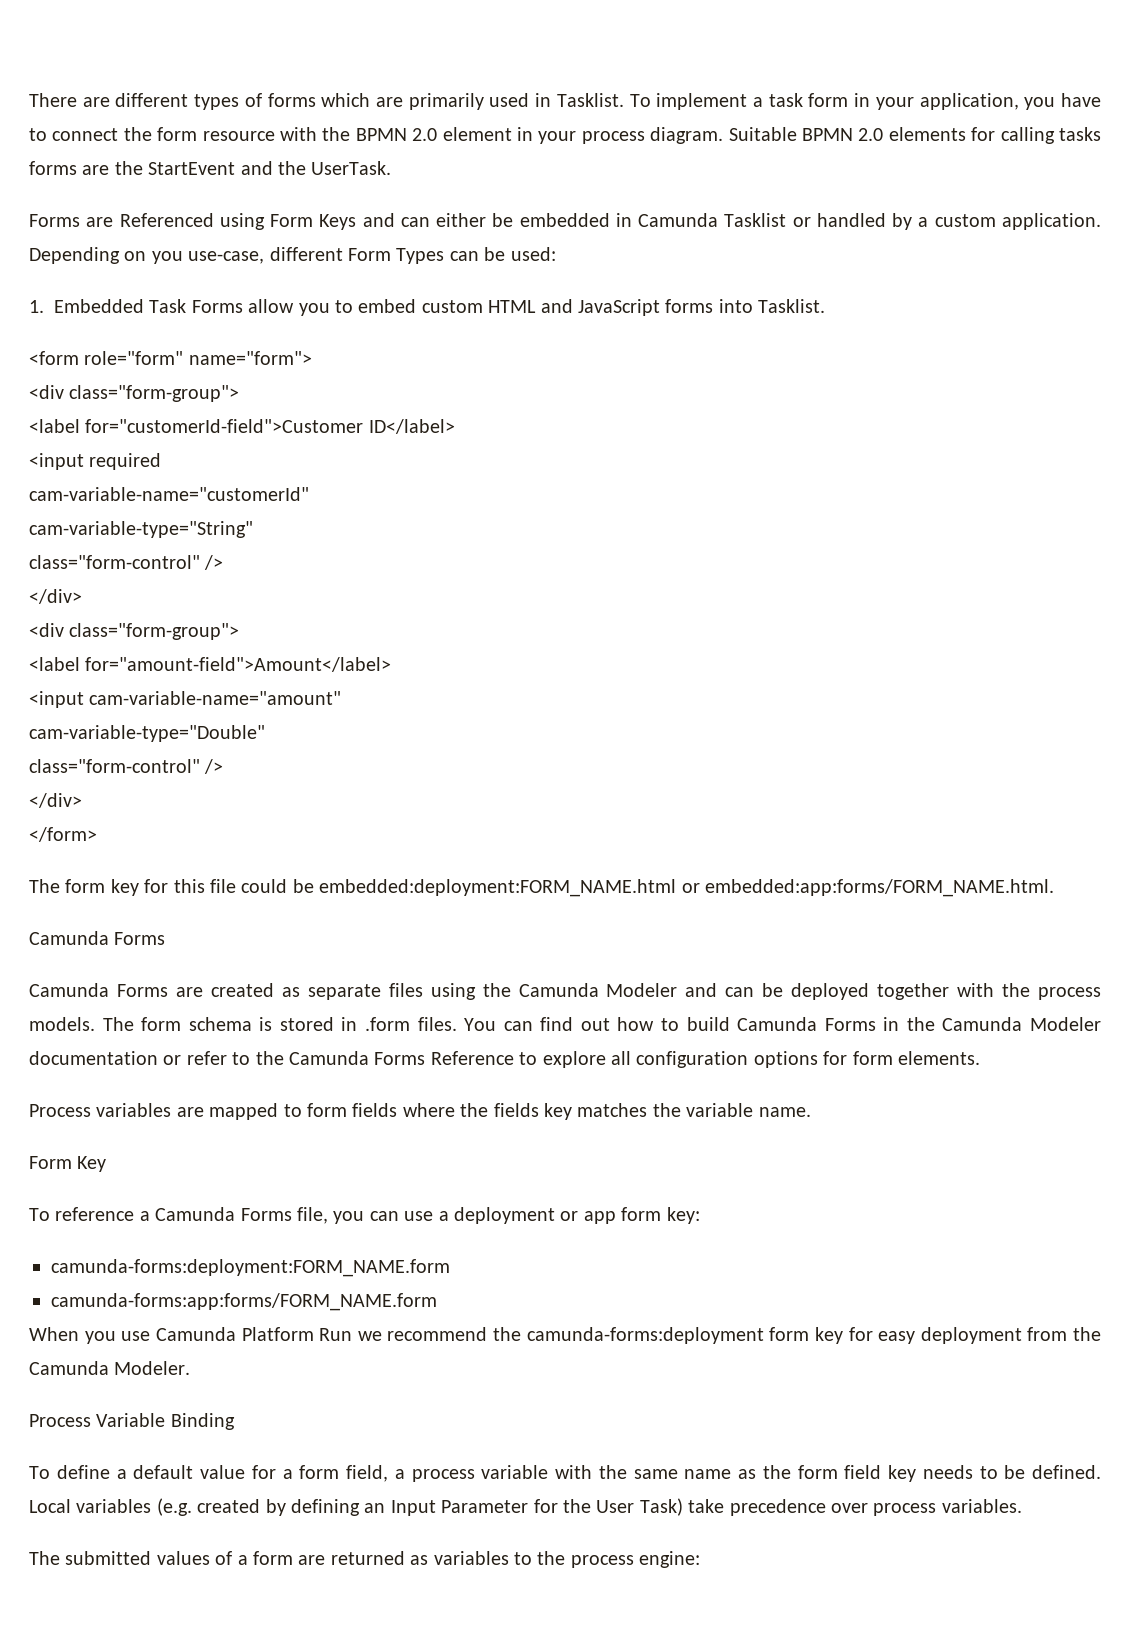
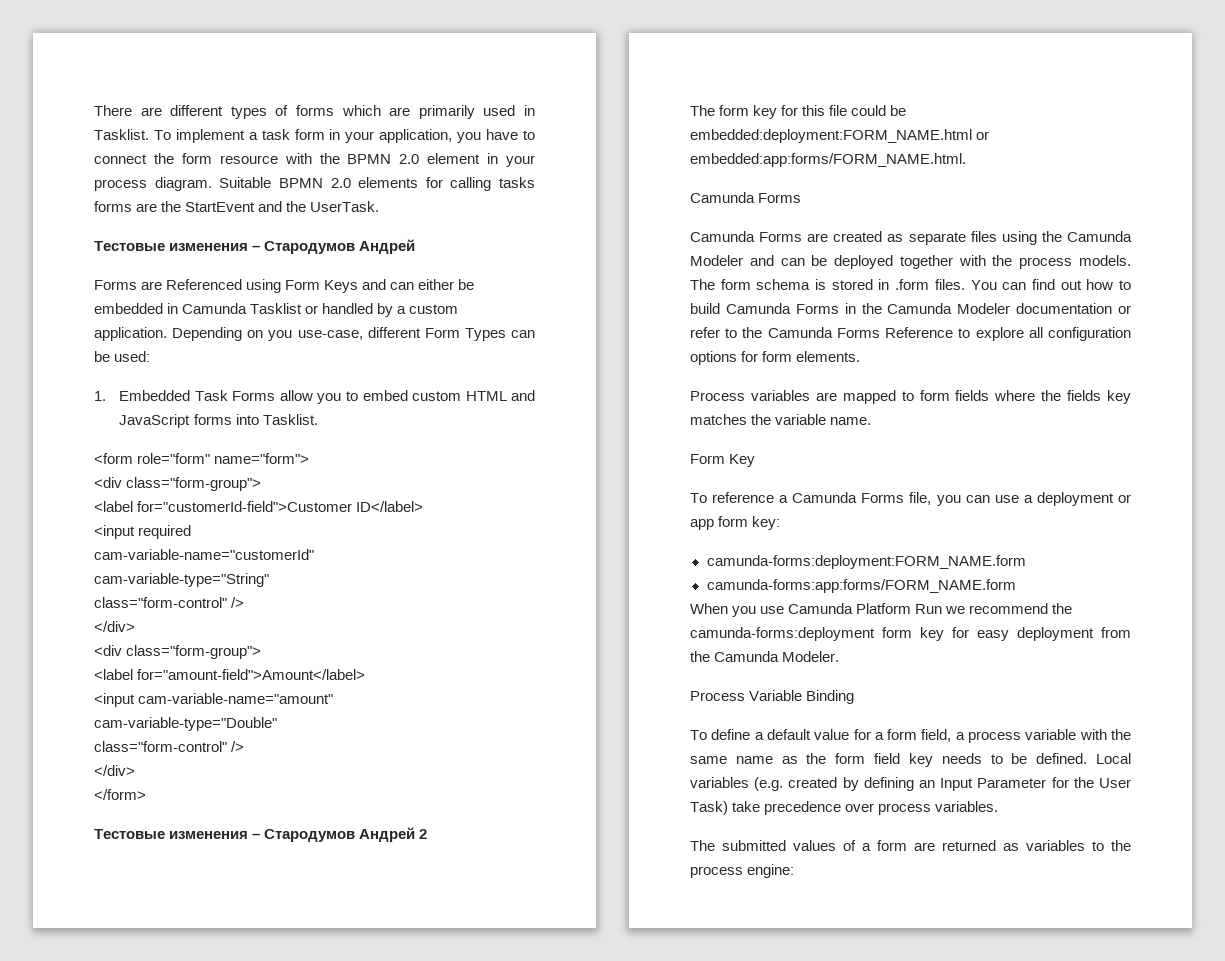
(392, 168) none -> [94,239,416,254] // Тестовые изменения – Стародумов Андрей
(97, 834) none -> [94,827,428,842] // Тестовые изменения – Стародумов Андрей 2

